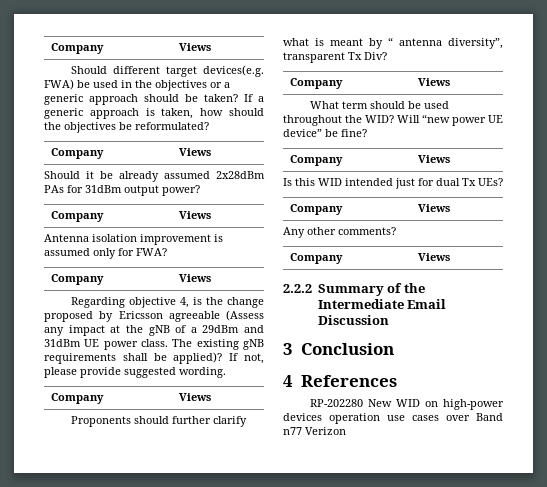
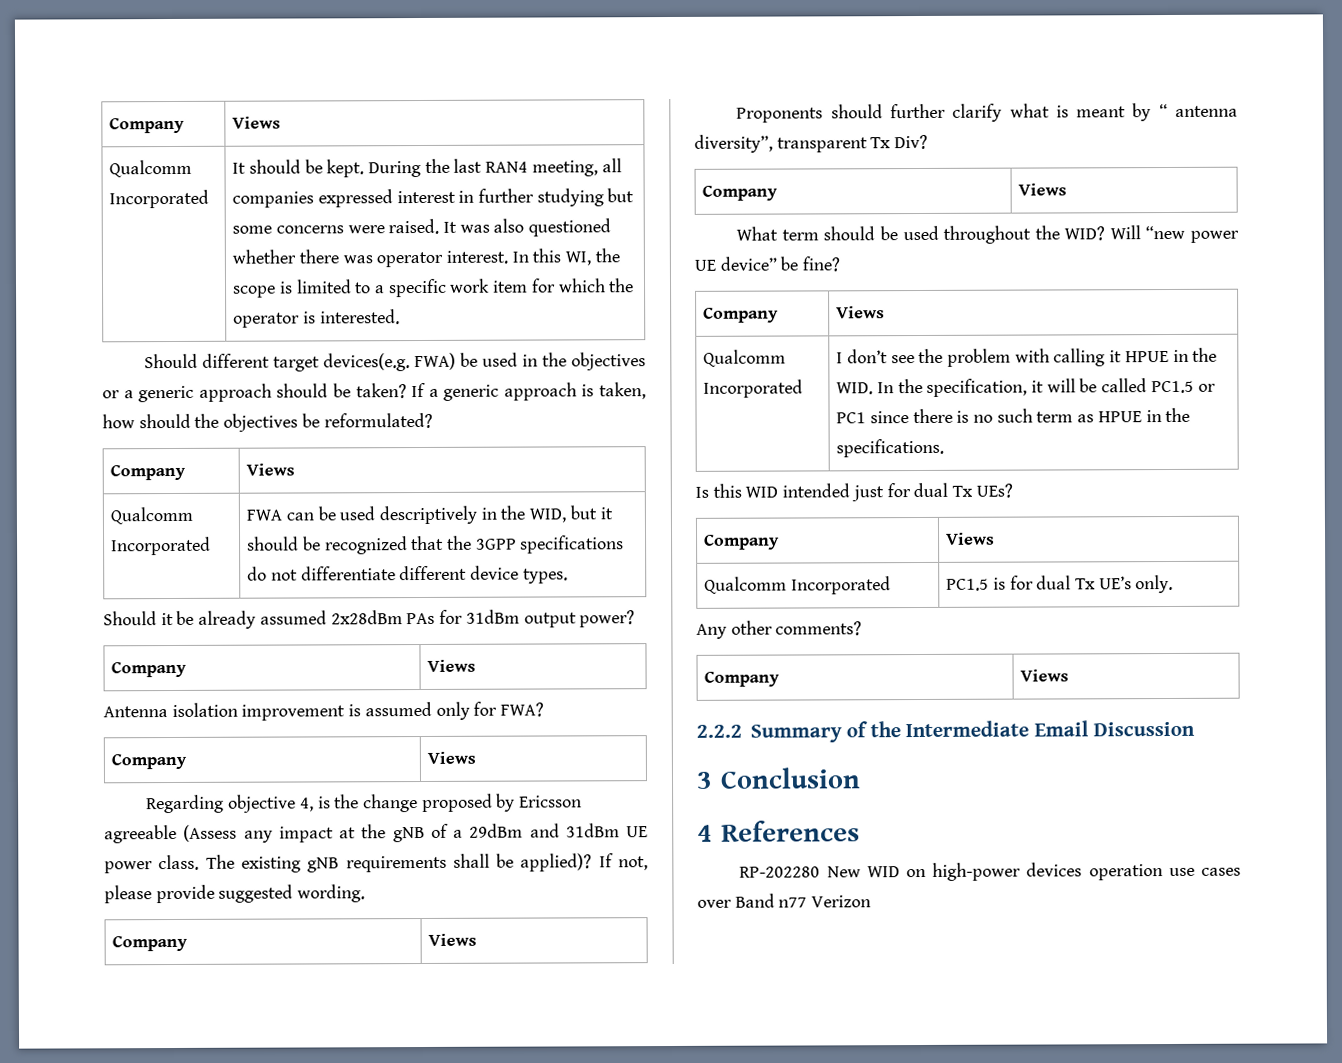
[51,43,105,54] [179,43,212,51] Company | Views -> [109,117,186,134] [232,116,282,129] [109,159,193,178] [109,189,210,209] [232,158,622,178] [232,188,635,208] [232,218,612,237] [232,248,620,268] [233,278,635,298] [233,309,400,328] Company | Views // Qualcomm Incorporated | It should be kept. During the last RAN4 meeting, all companies expressed interest in further studying but some concerns were raised. It was also questioned whether there was operator interest. In this WI, the scope is limited to a specific work item for which the operator is interested.
(212, 152) none -> [110,506,194,525] [111,536,212,556] [246,505,613,525] [247,535,625,555] [247,565,568,584] // Qualcomm Incorporated | FWA can be used descriptively in the WID, but it should be recognized that the 3GPP specifications do not differentiate different device types.
(451, 159) none -> [703,349,787,367] [703,379,804,398] [836,347,1218,367] [836,378,1216,397] [836,407,1191,424] [836,438,945,458] // Qualcomm Incorporated | I don’t see the problem with calling it HPUE in the WID. In the specification, it will be called PC1.5 or PC1 since there is no such term as HPUE in the specifications.
(451, 208) none -> [704,576,891,595] [946,574,1174,594] // Qualcomm Incorporated | PC1.5 is for dual Tx UE’s only.

